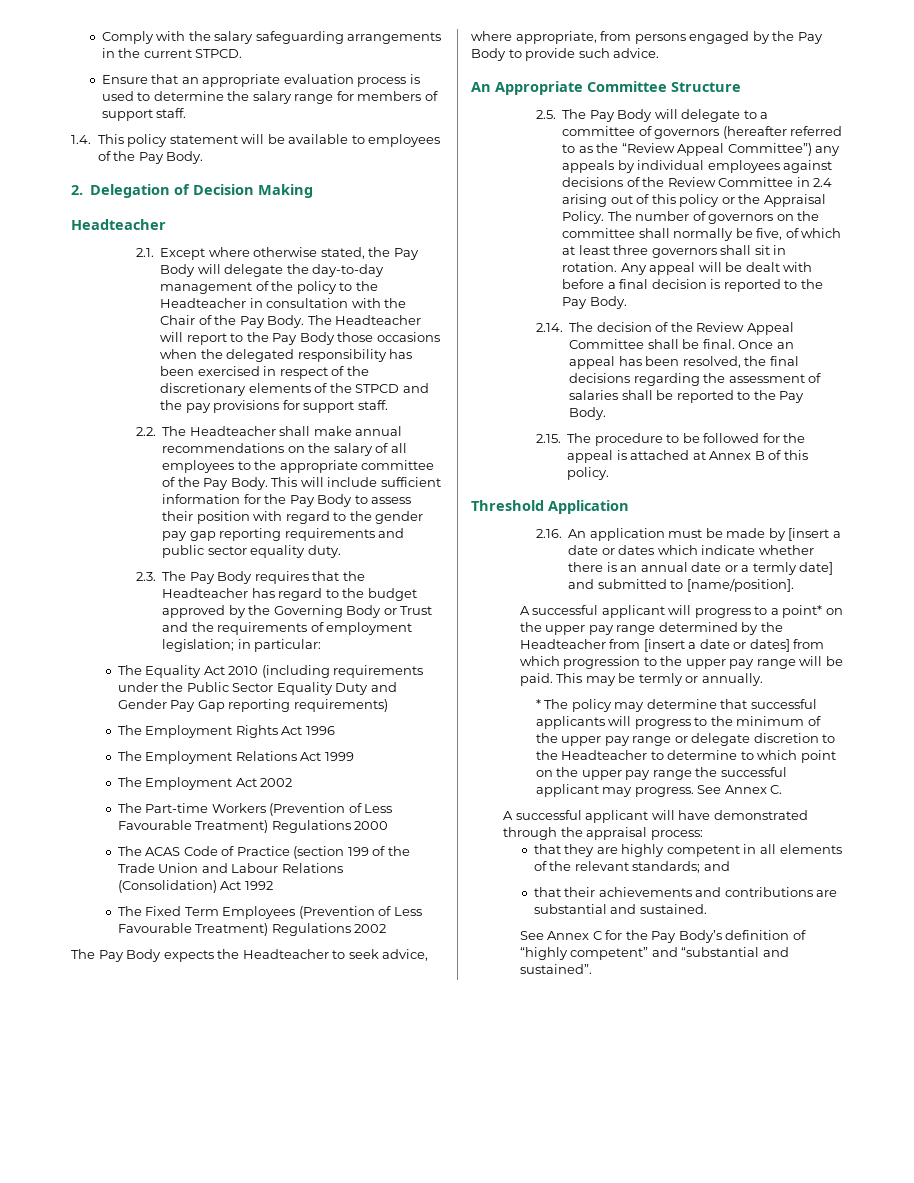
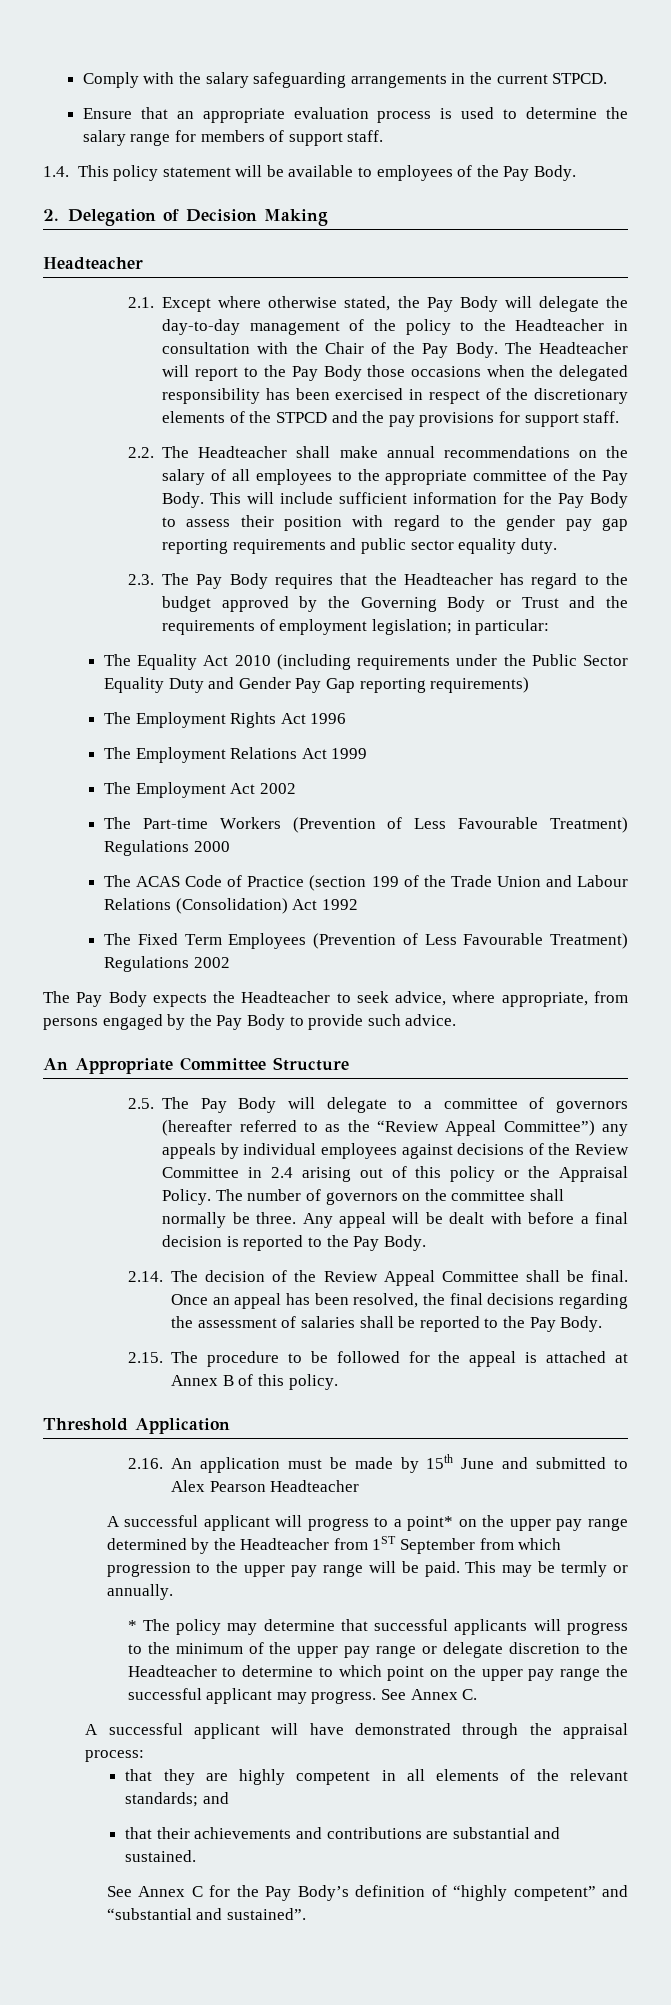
[756,228,842,240] [562,245,787,258] [562,262,618,272] five, of which at least three governors shall sit in rotation. -> [256,1212,297,1224] three.
[788,528,841,541] [568,545,814,555] [568,562,834,575] [568,578,794,592] [insert a date or dates which indicate whether there is an annual date or a termly date] and submitted to [name/position]. -> [426,1454,628,1469] [171,1480,360,1492] 15th June and submitted to Alex Pearson Headteacher
[643,639,790,652] [insert a date or dates] -> [372,1536,476,1554] 1ST September

